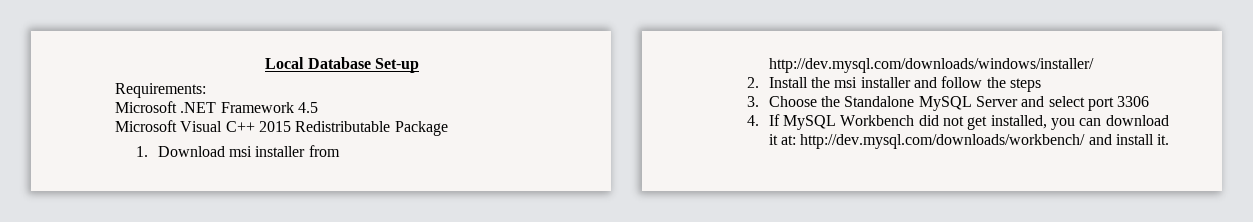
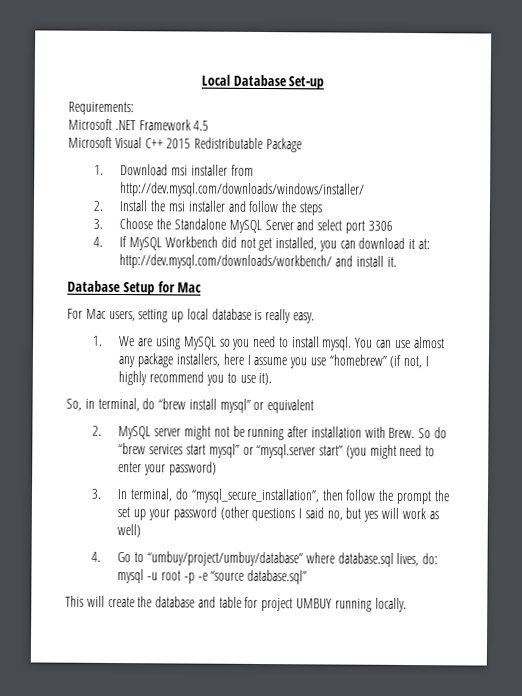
(1170, 139) none -> [67,280,202,296] [67,308,316,324] [93,335,445,351] [118,353,430,369] [118,371,273,386] [66,397,315,414] [92,425,448,441] [118,443,436,459] [118,461,218,476] [91,488,450,505] [117,506,439,522] [117,524,142,538] [91,551,439,567] [117,569,308,585] [65,595,407,612] // Database Setup for Mac // For Mac users, setting up local database is really easy. // 1. We are using MySQL so you need to install mysql. You can use almost any package installers, here I assume you use “homebrew” (if not, I highly recommend you to use it). // So, in terminal, do “brew install mysql” or equivalent // 2. MySQL server might not be running after installation with Brew. So do “brew services start mysql” or “mysql.server start” (you might need to enter your password) // 3. In terminal, do “mysql_secure_installation”, then follow the prompt the set up your password (other questions I said no, but yes will work as well) // 4. Go to “umbuy/project/umbuy/database” where database.sql lives, do: mysql -u root -p -e “source database.sql” // This will create the database and table for project UMBUY running locally.

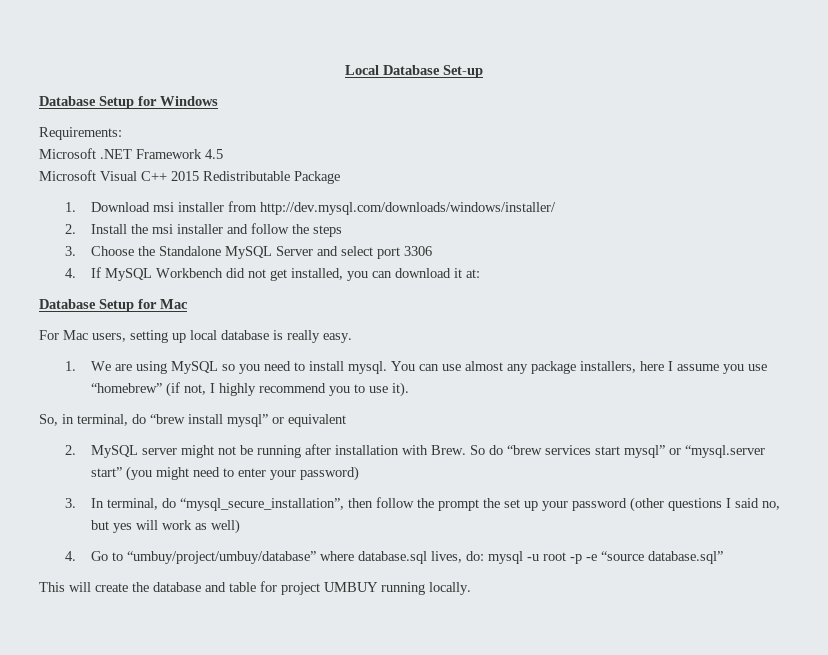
(325, 83) none -> [39,96,218,109] // Database Setup for Windows
[119,254,397,270] http://dev.mysql.com/downloads/workbench/ and install it. -> (480, 273) none

